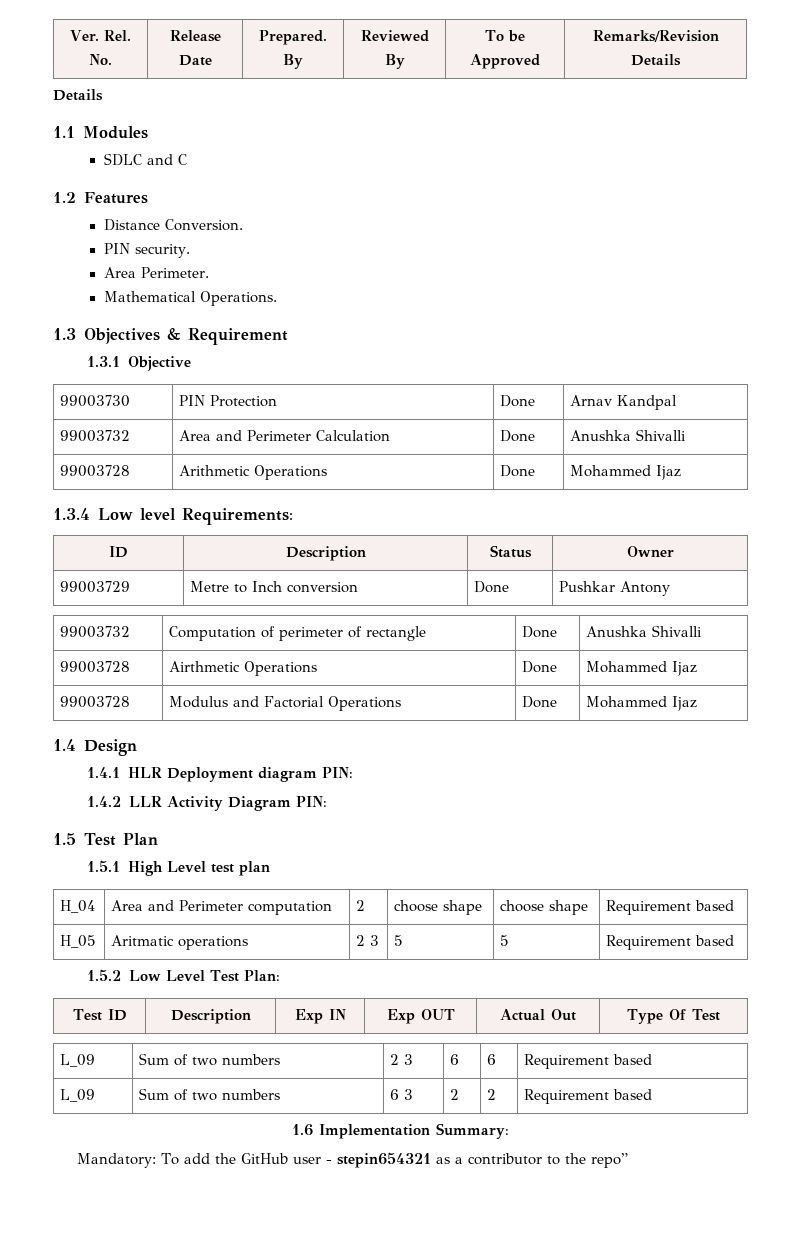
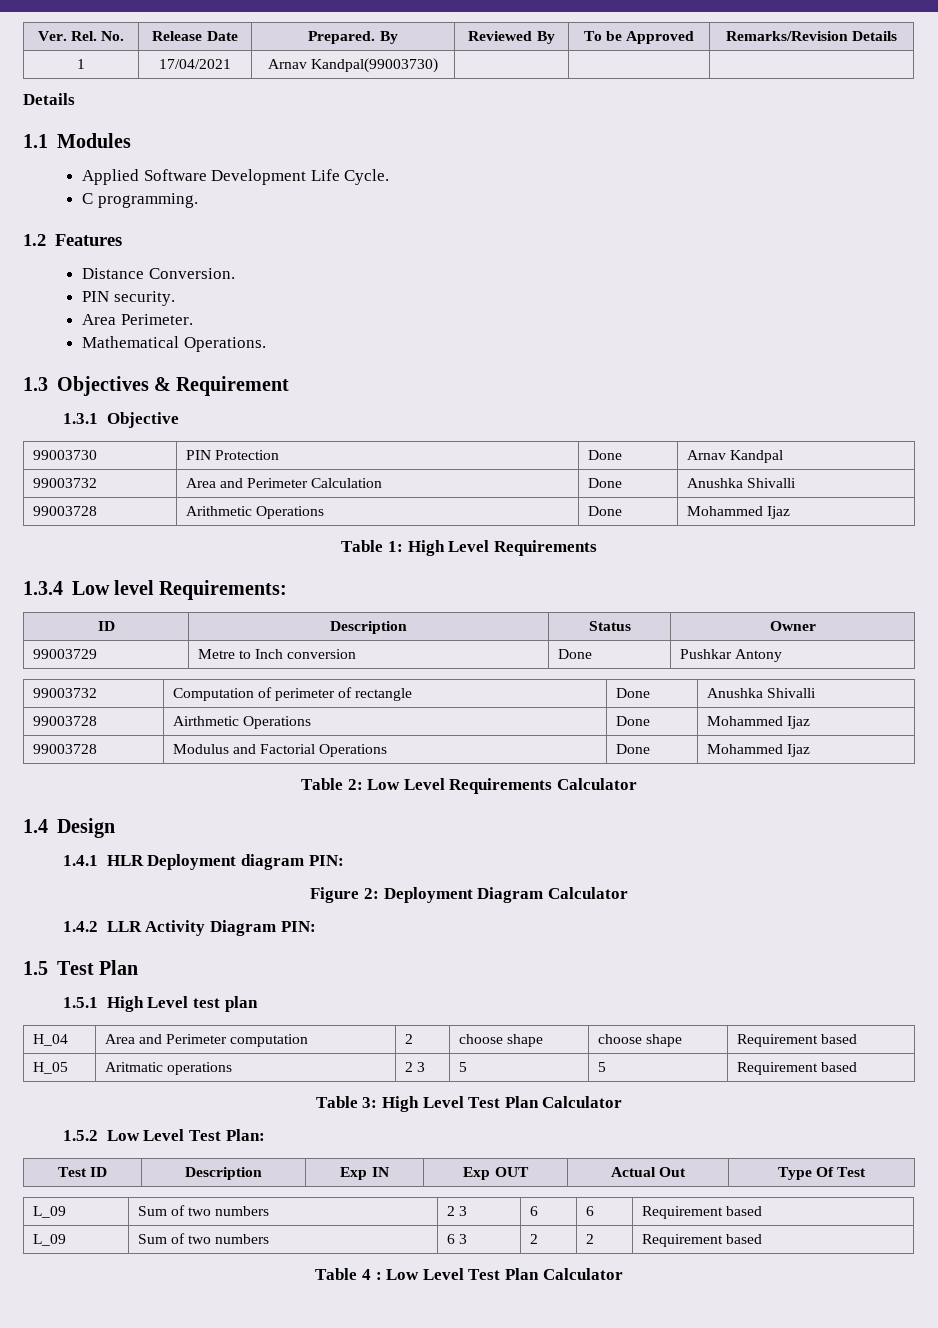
(681, 60) none -> [77,59,85,69] [159,59,231,69] [267,58,439,73] // 1 | 17/04/2021 | Arnav Kandpal(99003730) | | |
[103,153,173,166] SDLC and -> [81,169,390,185] Applied Software Development Life Cycle. //
(187, 159) none -> [97,193,198,208] programming.
(681, 472) none -> [341,540,597,556] // Table 1: High Level Requirements
(697, 703) none -> [301,778,637,794] // Table 2: Low Level Requirements Calculator
(353, 772) none -> [310,887,628,903] // Figure 2: Deployment Diagram Calculator
(734, 940) none -> [315,1096,623,1112] // Table 3: High Level Test Plan Calculator
[292,1123,509,1139] [76,1152,628,1168] 1.6 Implementation Summary: // Mandatory: To add the GitHub user - stepin654321 as a contributor to the repo” -> [315,1268,623,1280] Table 4 : Low Level Test Plan Calculator

